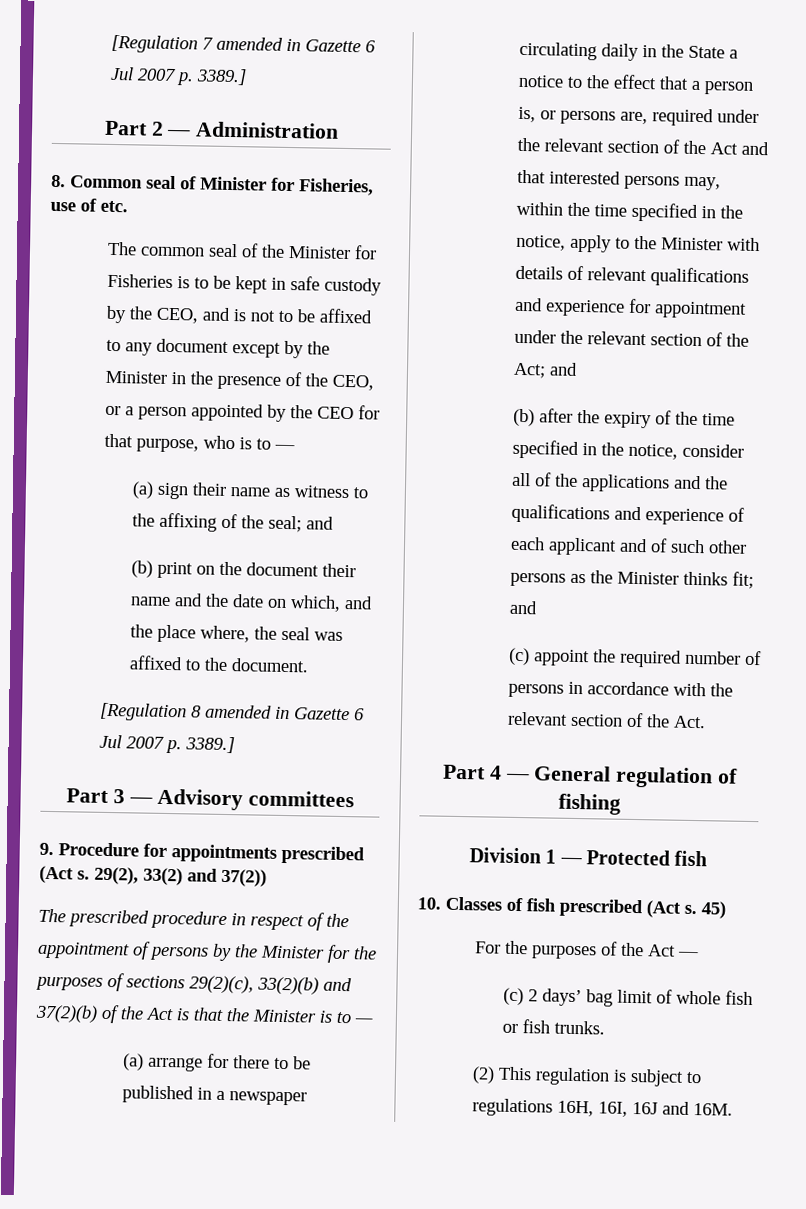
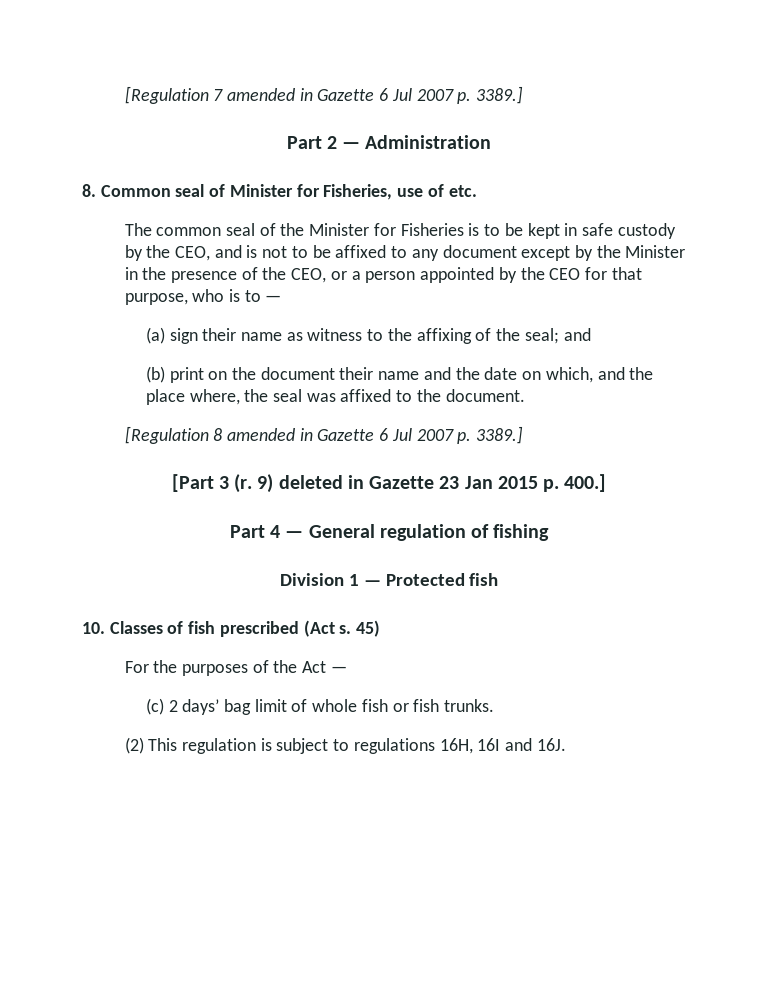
[65,788,355,811] [39,842,365,865] [39,865,267,887] [38,908,349,931] [37,941,377,964] [35,973,352,995] [35,1004,373,1024] [122,1053,312,1072] [122,1085,308,1106] [519,41,739,61] [518,74,754,95] [518,106,760,127] [517,137,770,156] [517,169,722,191] [516,201,744,222] [516,234,761,253] [515,265,750,287] [515,297,748,319] [514,329,750,347] [513,362,579,379] [513,408,736,429] [512,439,745,460] [512,472,729,493] [511,503,746,526] [510,536,748,556] [510,570,755,590] [509,600,539,615] [508,647,763,668] [508,681,734,698] [507,711,707,729] Part 3 — Advisory committees // 9. Procedure for appointments prescribed (Act s. 29(2), 33(2) and 37(2)) // The prescribed procedure in respect of the appointment of persons by the Minister for the purposes of sections 29(2)(c), 33(2)(b) and 37(2)(b) of the Act is that the Minister is to — // (a) arrange for there to be published in a newspaper circulating daily in the State a notice to the effect that a person is, or persons are, required under the relevant section of the Act and that interested persons may, within the time specified in the notice, apply to the Minister with details of relevant qualifications and experience for appointment under the relevant section of the Act; and // (b) after the expiry of the time specified in the notice, consider all of the applications and the qualifications and experience of each applicant and of such other persons as the Minister thinks fit; and // (c) appoint the required number of persons in accordance with the relevant section of the Act. -> [171,474,607,493] [Part 3 (r. 9) deleted in Gazette 23 Jan 2015 p. 400.]
[598,1101,734,1117] 16I, 16J and 16M. -> [477,738,566,751] 16I and 16J.

